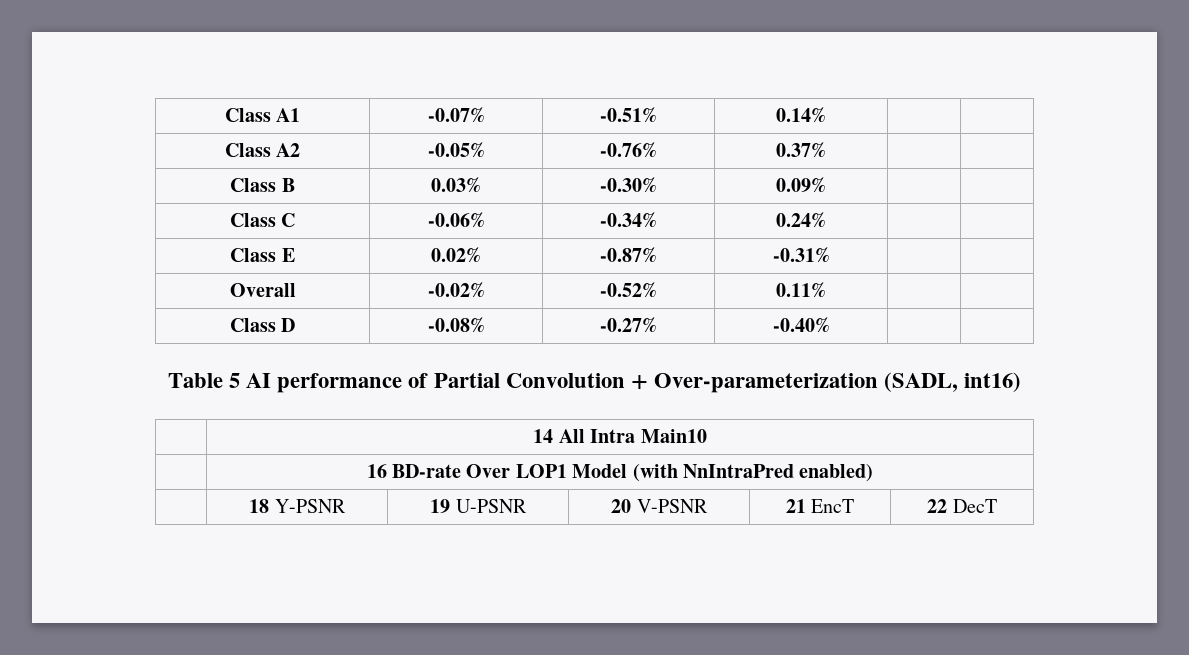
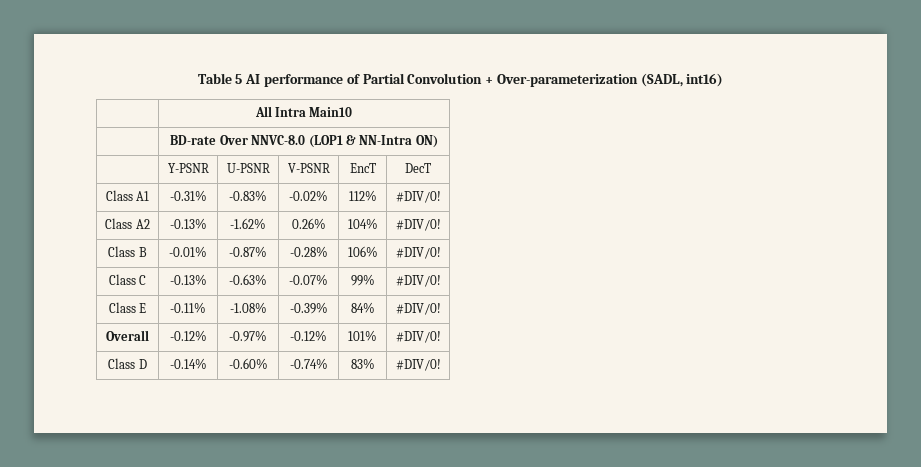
[224,108,301,122] [427,107,485,123] [600,107,657,123] [776,107,826,123] [224,143,301,157] [427,142,485,158] [600,142,657,158] [776,142,826,158] [230,178,295,192] [431,177,481,193] [600,177,657,193] [776,177,826,193] [229,213,296,227] [427,212,485,228] [600,212,657,228] [776,212,826,228] [230,248,295,262] [431,247,481,263] [600,247,657,263] [772,247,830,263] [229,283,296,297] [427,282,485,298] [600,282,657,298] [776,282,826,298] [229,318,296,332] [427,317,485,333] [600,317,657,333] [772,317,830,333] Class A1 | -0.07% | -0.51% | 0.14% | | // Class A2 | -0.05% | -0.76% | 0.37% | | // Class B | 0.03% | -0.30% | 0.09% | | // Class C | -0.06% | -0.34% | 0.24% | | // Class E | 0.02% | -0.87% | -0.31% | | // Overall | -0.02% | -0.52% | 0.11% | | // Class D | -0.08% | -0.27% | -0.40% | | // -> (197, 78) none
[533,429,554,443] 14 -> (724, 80) none
[366,464,387,478] 16 -> (353, 112) none
[515,464,874,482] [249,499,270,513] LOP1 Model (with NnIntraPred enabled) // | 18 -> [251,135,438,148] NNVC-8.0 (LOP1 & NN-Intra ON) // |
[430,499,451,513] 19 -> (209, 168) none
[611,499,632,513] 20 -> (270, 168) none
[785,499,806,513] 21 -> (330, 168) none
[927,499,948,513] 22 -> (376, 168) none
(997, 506) none -> [105,190,150,201] [169,190,207,201] [229,190,267,201] [289,190,328,201] [348,190,377,201] [395,191,441,203] [105,218,150,229] [169,218,207,229] [230,218,266,229] [291,218,326,229] [347,218,378,229] [395,219,441,231] [108,246,147,257] [169,246,207,257] [229,246,267,257] [289,246,328,257] [347,246,378,257] [395,247,441,259] [108,274,147,285] [169,274,207,285] [229,274,267,285] [289,274,328,285] [350,274,375,286] [395,275,441,287] [108,302,147,313] [170,302,206,313] [229,302,267,313] [289,302,328,314] [350,302,375,313] [395,303,441,315] [106,330,149,341] [169,330,207,341] [229,330,267,342] [290,330,327,341] [348,330,377,341] [395,331,441,343] [108,358,147,369] [169,358,207,369] [228,358,268,369] [289,358,328,369] [350,358,375,369] [395,359,441,371] // Class A1 | -0.31% | -0.83% | -0.02% | 112% | #DIV/0! // Class A2 | -0.13% | -1.62% | 0.26% | 104% | #DIV/0! // Class B | -0.01% | -0.87% | -0.28% | 106% | #DIV/0! // Class C | -0.13% | -0.63% | -0.07% | 99% | #DIV/0! // Class E | -0.11% | -1.08% | -0.39% | 84% | #DIV/0! // Overall | -0.12% | -0.97% | -0.12% | 101% | #DIV/0! // Class D | -0.14% | -0.60% | -0.74% | 83% | #DIV/0!

